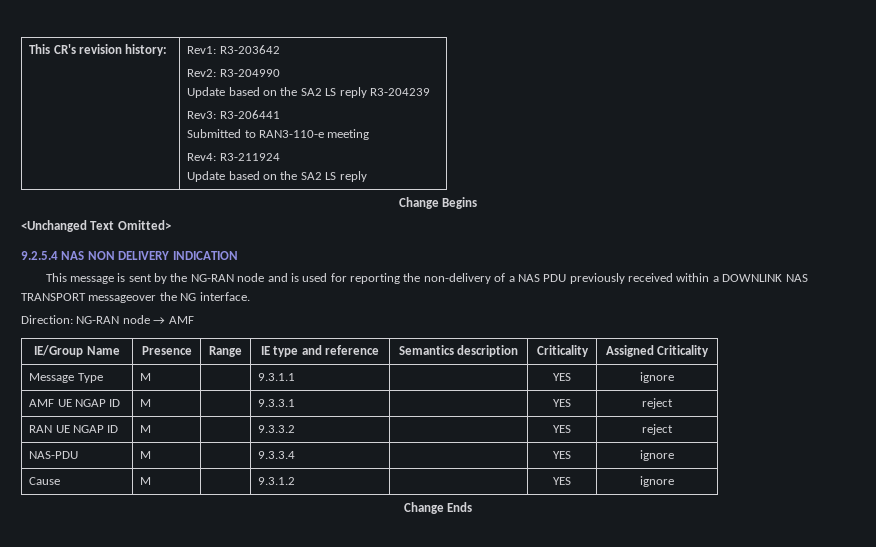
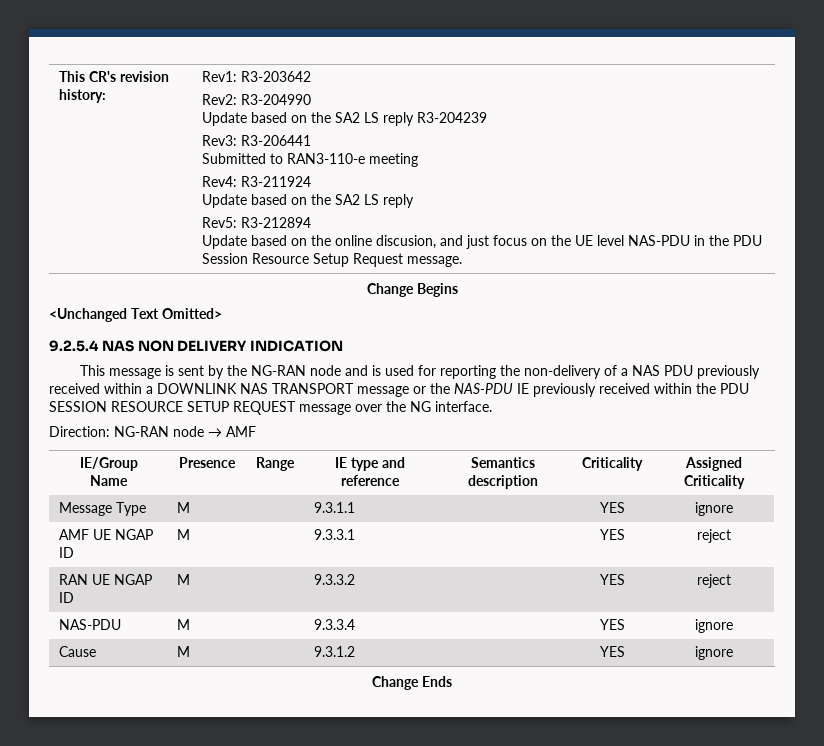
(367, 176) none -> [202,217,312,228] [202,235,763,249] [202,253,463,267] // Rev5: R3-212894 // Update based on the online discusion, and just focus on the UE level NAS-PDU in the PDU Session Resource Setup Request message.
[88,295,157,303] messageover -> [357,383,749,397] [49,401,382,415] message or the NAS-PDU IE previously received within the PDU SESSION RESOURCE SETUP REQUEST message over

